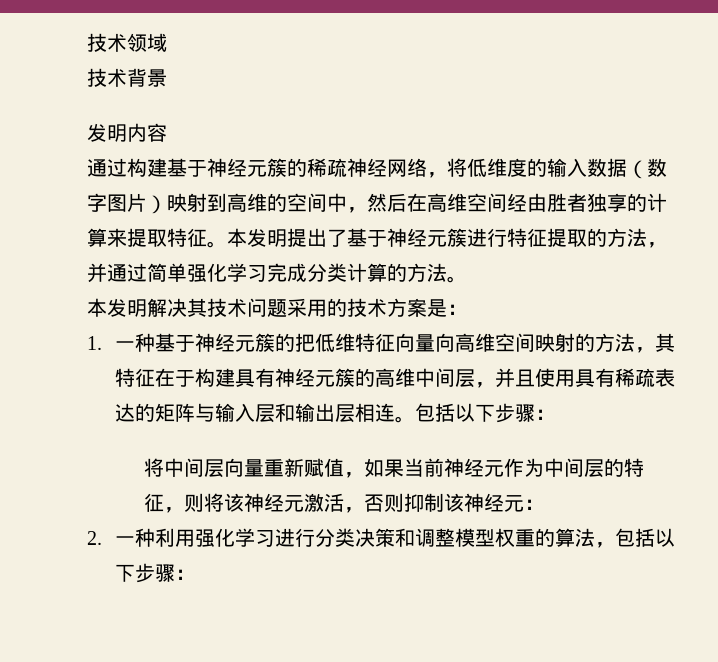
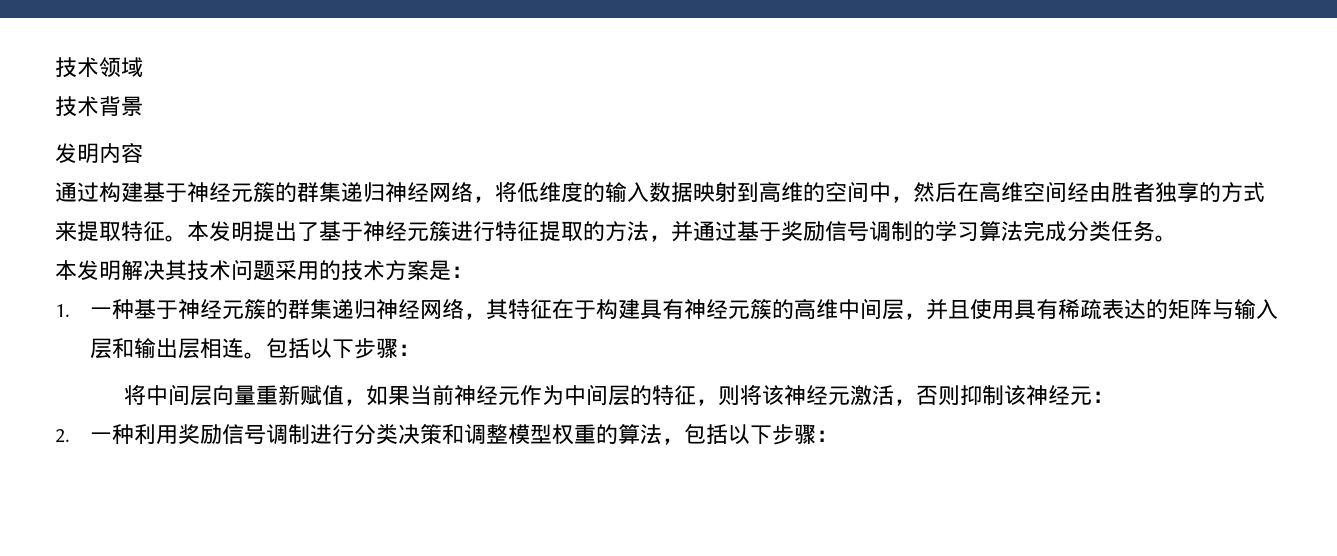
[307,158,347,177] 稀疏 -> [297,182,385,203] 群集递归
[627,158,667,179] [87,193,167,214] （数字图片） -> (693, 192) none
[647,193,667,212] [87,228,107,247] 计算 -> [1221,182,1265,202] 方式
[147,263,447,282] 简单强化学习完成分类计算的方法 -> [737,220,1155,242] 基于奖励信号调制的学习算法完成分类任务
[295,333,636,352] 把低维特征向量向高维空间映射的方法 -> [287,299,464,320] 群集递归神经网络
[195,528,276,547] 强化学习 -> [177,424,310,444] 奖励信号调制

